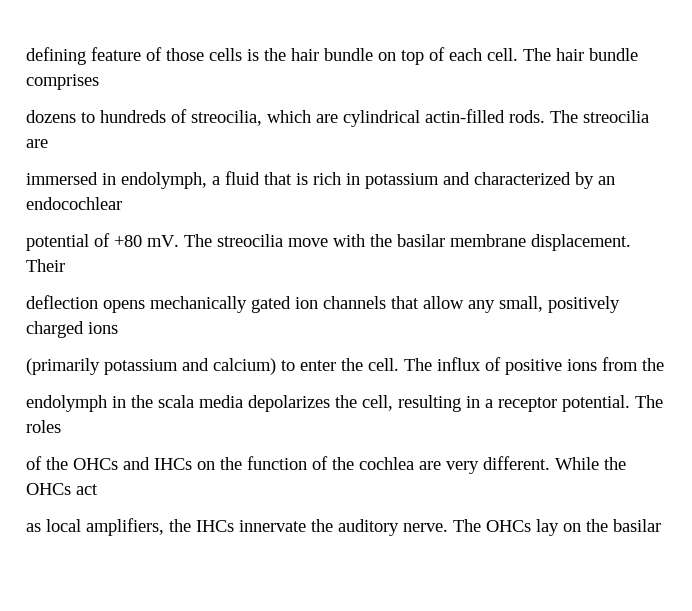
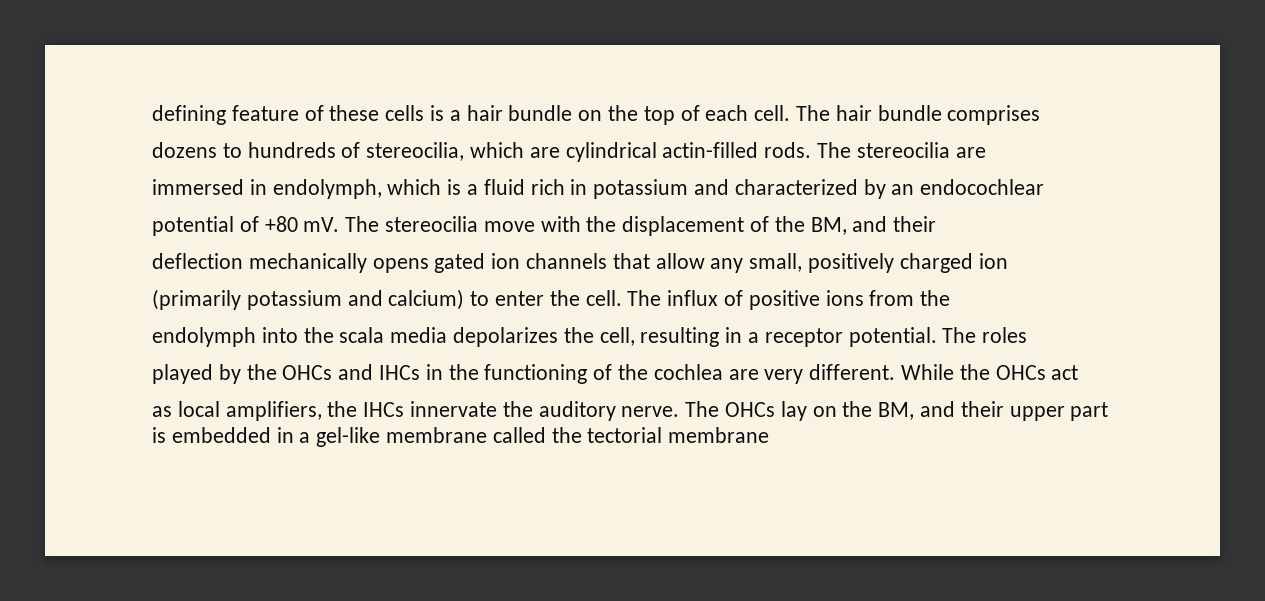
[166,48,204,61] those -> [329,105,380,121] these
[264,48,286,61] the -> [449,110,461,121] a
(396, 56) none -> [608,105,639,121] the
[191,110,262,126] streocilia, -> [366,142,465,161] stereocilia,
[583,110,649,123] streocilia -> [856,142,950,158] stereocilia
[212,171,308,185] a fluid that is -> [387,179,525,195] which is a fluid
[217,234,283,247] streocilia -> [385,216,479,232] stereocilia
[397,234,631,251] [26,259,65,272] basilar membrane displacement. Their -> [622,216,937,236] displacement of the BM, and their
[103,296,247,313] opens mechanically -> [248,253,429,273] mechanically opens
[88,322,118,334] ions -> [978,253,1008,269] ion
[112,396,126,408] in -> [261,327,298,343] into
[26,456,42,470] of -> [152,364,241,384] played by
[197,456,307,470] on the function -> [425,364,588,384] in the functioning
[613,519,661,532] basilar -> [878,401,1109,421] [152,427,770,447] BM, and their upper part is embedded in a gel-like membrane called the tectorial membrane

